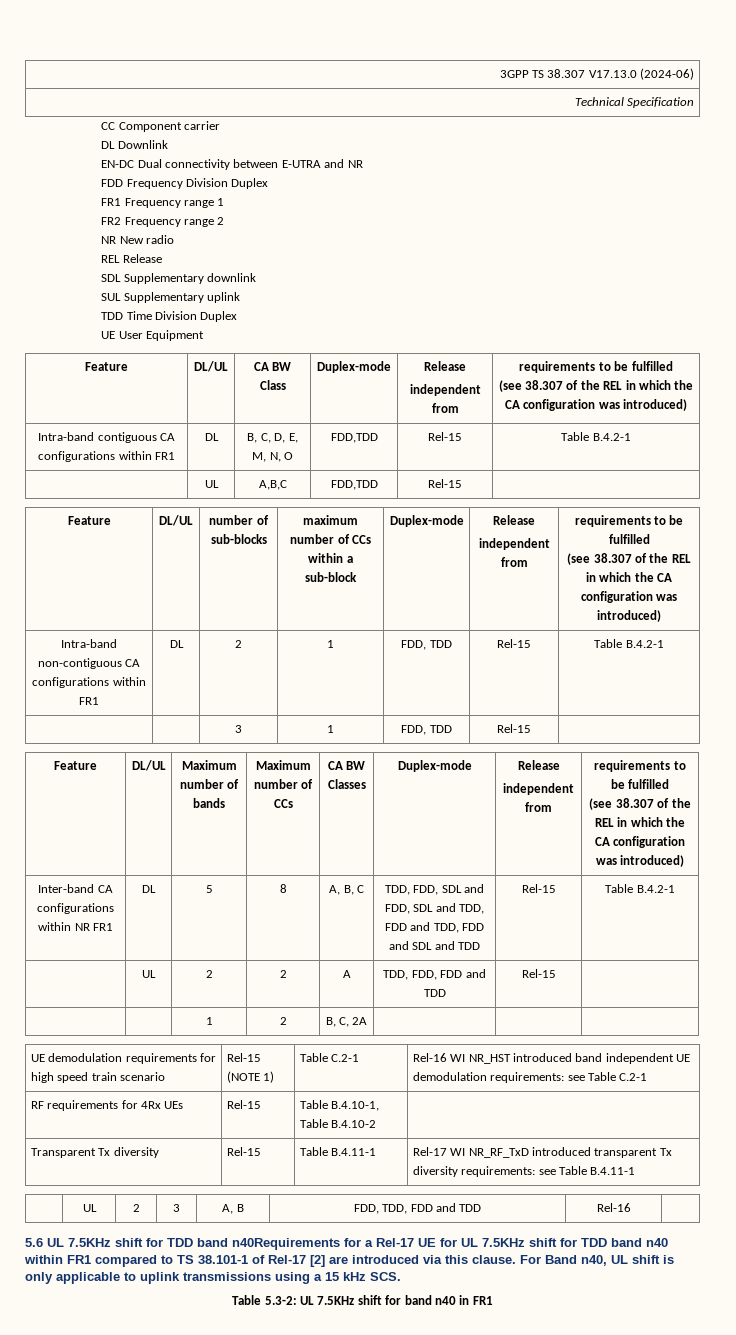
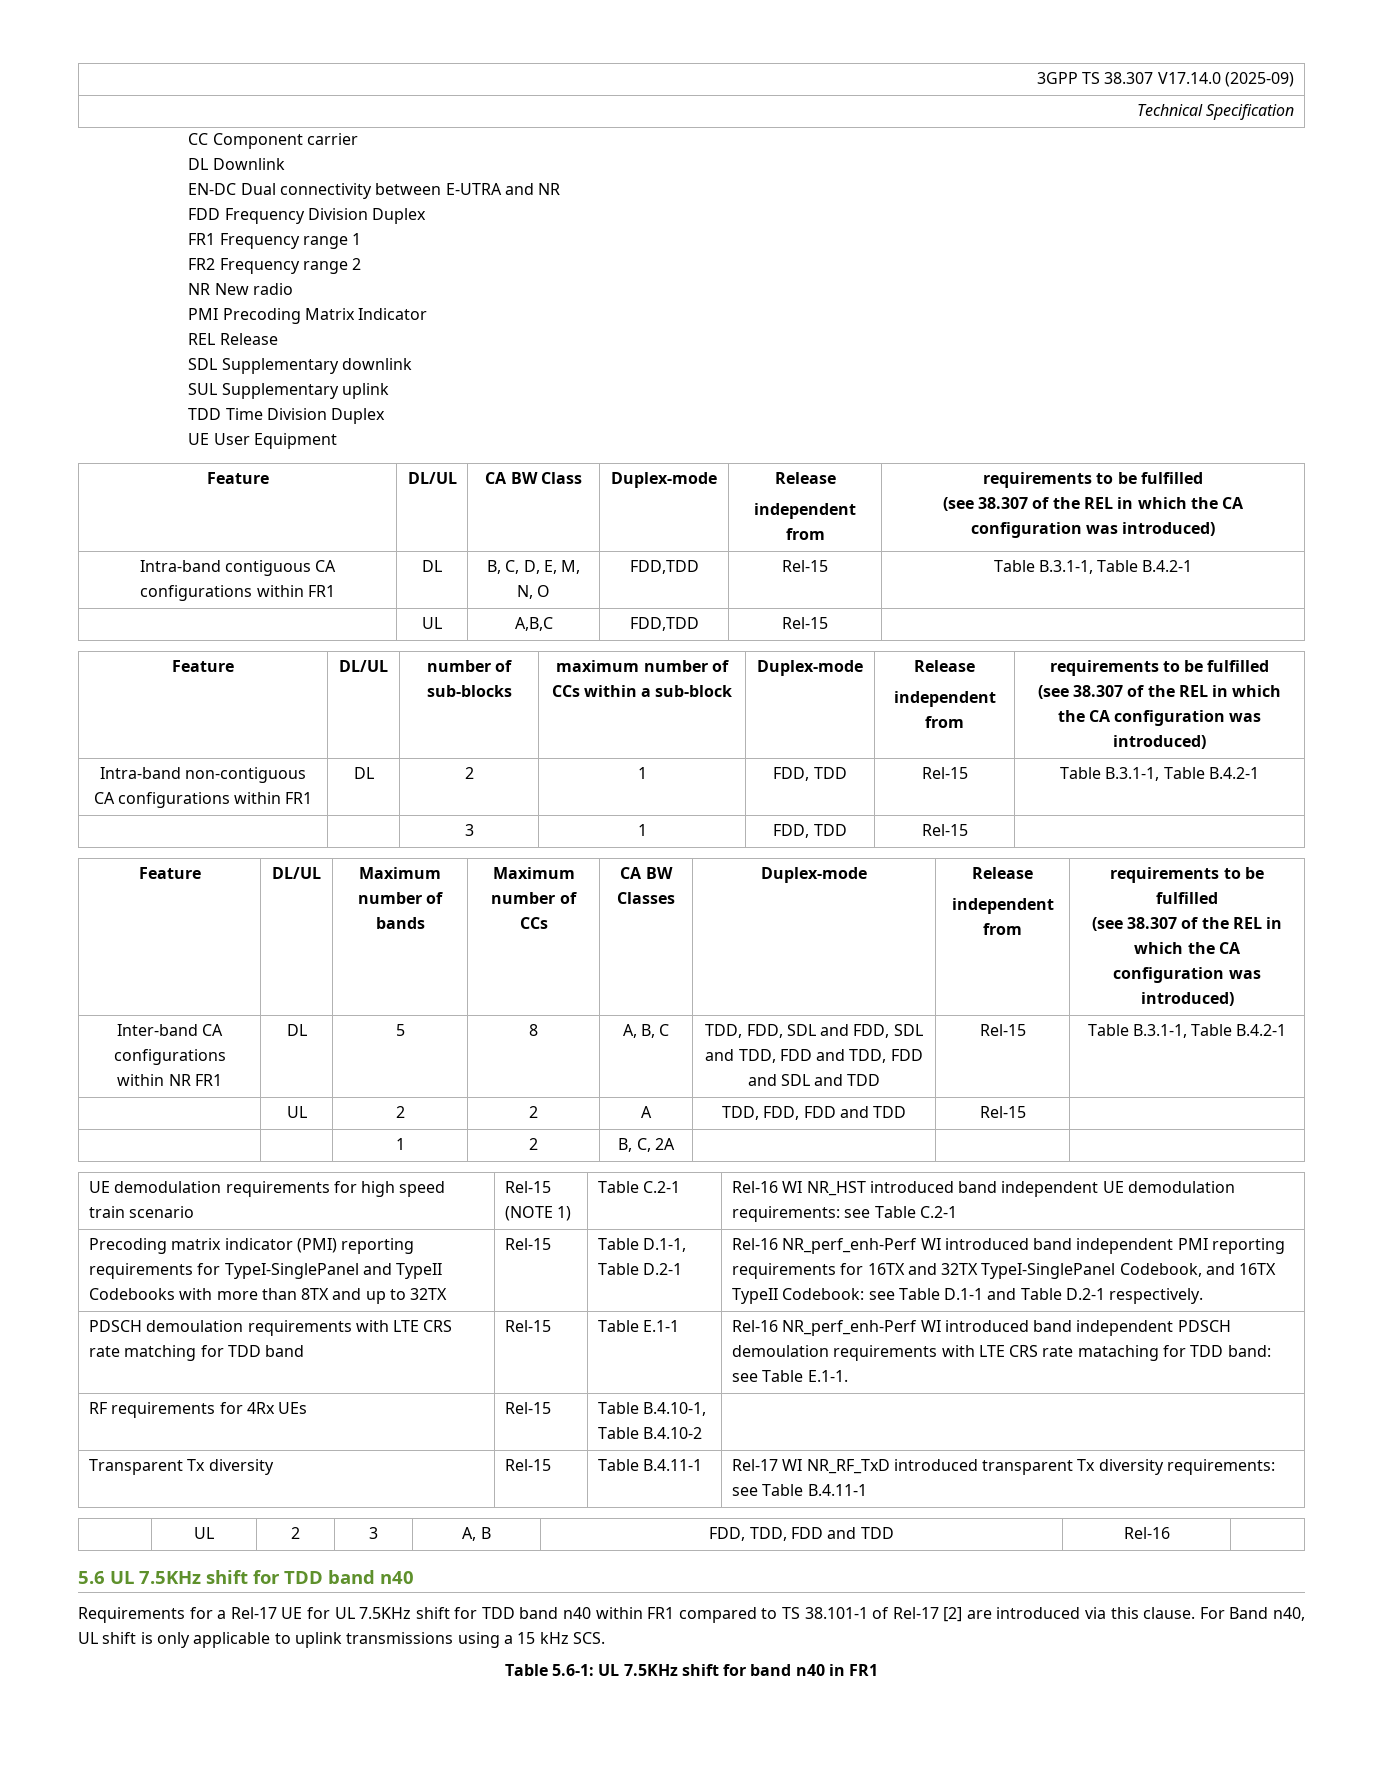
[588,68,695,80] V17.13.0 (2024-06) -> [1157,72,1295,87] V17.14.0 (2025-09)
(175, 239) none -> [188,308,428,324] // PMI Precoding Matrix Indicator
(590, 436) none -> [1038,560,1139,574] B.3.1-1, Table
(623, 643) none -> [1105,767,1205,781] B.3.1-1, Table
(634, 888) none -> [1132,1024,1233,1038] B.3.1-1, Table
(648, 1077) none -> [88,1238,415,1254] [88,1263,443,1279] [88,1288,448,1304] [504,1238,551,1250] [597,1238,687,1252] [597,1263,683,1275] [731,1238,1286,1254] [731,1263,1277,1279] [731,1288,1204,1304] [88,1320,453,1336] [88,1345,305,1361] [504,1320,551,1332] [597,1320,680,1332] [731,1320,1231,1336] [731,1345,1271,1361] [731,1370,848,1382] // Precoding matrix indicator (PMI) reporting requirements for TypeI-SinglePanel and TypeII Codebooks with more than 8TX and up to 32TX | Rel-15 | Table D.1-1, Table D.2-1 | Rel-16 NR_perf_enh-Perf WI introduced band independent PMI reporting requirements for 16TX and 32TX TypeI-SinglePanel Codebook, and 16TX TypeII Codebook: see Table D.1-1 and Table D.2-1 respectively. // PDSCH demoulation requirements with LTE CRS rate matching for TDD band | Rel-15 | Table E.1-1 | Rel-16 NR_perf_enh-Perf WI introduced band independent PDSCH demoulation requirements with LTE CRS rate mataching for TDD band: see Table E.1-1.
[232,1238,340,1250] n40Requirements -> [380,1571,414,1584] [78,1607,185,1623] n40 // Requirements
[264,1296,297,1305] 5.3-2: -> [551,1664,594,1676] 5.6-1:

